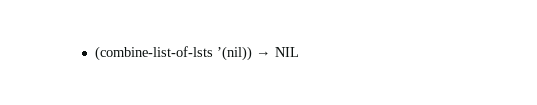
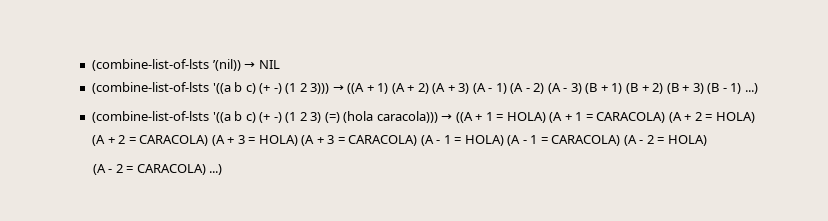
(299, 52) none -> [92,82,758,94] [92,111,755,123] [92,135,707,146] [92,164,223,175] // (combine-list-of-lsts '((a b c) (+ -) (1 2 3))) → ((A + 1) (A + 2) (A + 3) (A - 1) (A - 2) (A - 3) (B + 1) (B + 2) (B + 3) (B - 1) ...) // (combine-list-of-lsts '((a b c) (+ -) (1 2 3) (=) (hola caracola))) → ((A + 1 = HOLA) (A + 1 = CARACOLA) (A + 2 = HOLA) (A + 2 = CARACOLA) (A + 3 = HOLA) (A + 3 = CARACOLA) (A - 1 = HOLA) (A - 1 = CARACOLA) (A - 2 = HOLA) // (A - 2 = CARACOLA) ...)

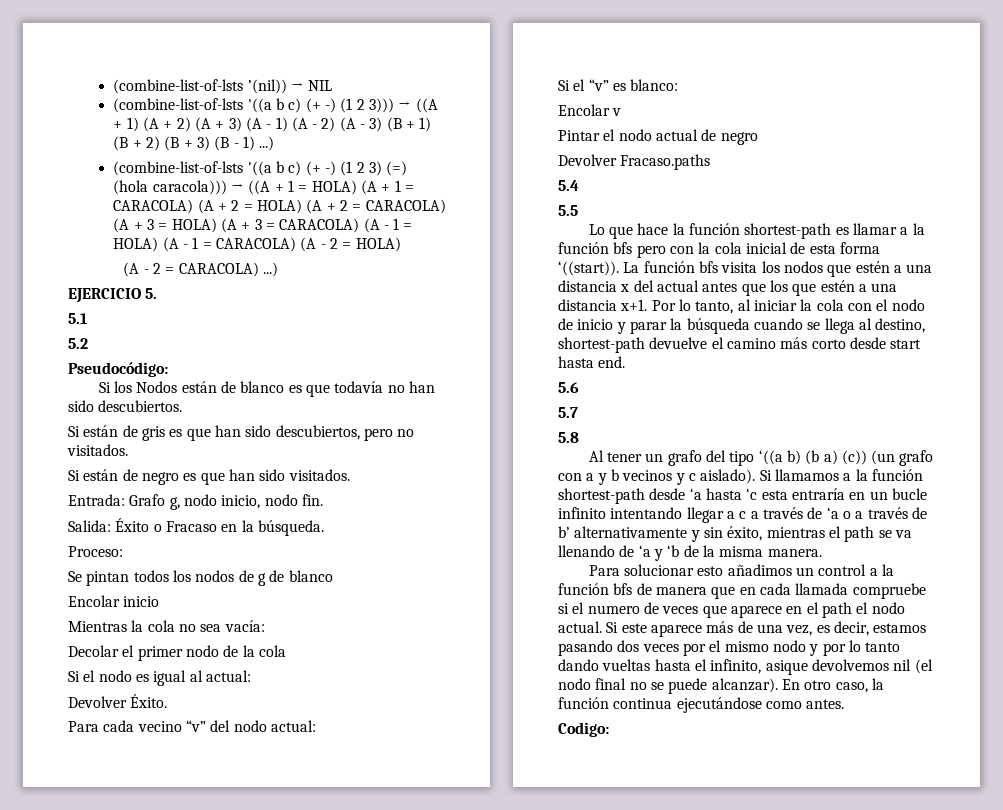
(223, 169) none -> [68,288,158,303] [68,313,87,324] [68,338,88,349] [68,362,168,377] [98,381,435,397] [68,400,183,412] [68,425,415,441] [67,444,128,456] [68,469,350,485] [68,494,323,510] [68,518,324,536] [68,546,123,557] [68,570,333,586] [68,595,160,607] [68,620,265,632] [68,645,286,661] [68,670,251,686] [68,694,168,708] [68,720,316,732] [558,79,679,91] [558,104,622,116] [558,129,758,145] [558,154,711,170] [558,180,579,191] [558,205,578,216] [588,223,925,239] [558,242,880,258] [558,261,933,277] [558,280,898,296] [558,299,925,314] [558,318,926,334] [558,337,922,353] [558,356,626,368] [558,382,579,393] [558,407,578,418] [558,432,579,443] [588,450,934,466] [558,469,923,485] [558,488,927,504] [558,507,927,523] [558,526,912,542] [558,545,822,561] [588,564,894,576] [558,583,926,599] [558,602,905,618] [558,621,927,637] [558,640,901,656] [558,659,933,675] [558,678,884,694] [558,697,845,713] [558,722,609,737] // EJERCICIO 5. // 5.1 // 5.2 // Pseudocódigo: // Si los Nodos están de blanco es que todavía no han sido descubiertos. // Si están de gris es que han sido descubiertos, pero no visitados. // Si están de negro es que han sido visitados. // Entrada: Grafo g, nodo inicio, nodo fin. // Salida: Éxito o Fracaso en la búsqueda. // Proceso: // Se pintan todos los nodos de g de blanco // Encolar inicio // Mientras la cola no sea vacía: // Decolar el primer nodo de la cola // Si el nodo es igual al actual: // Devolver Éxito. // Para cada vecino “v” del nodo actual: // Si el “v” es blanco: // Encolar v // Pintar el nodo actual de negro // Devolver Fracaso.paths // 5.4 // 5.5 // Lo que hace la función shortest-path es llamar a la función bfs pero con la cola inicial de esta forma ‘((start)). La función bfs visita los nodos que estén a una distancia x del actual antes que los que estén a una distancia x+1. Por lo tanto, al iniciar la cola con el nodo de inicio y parar la búsqueda cuando se llega al destino, shortest-path devuelve el camino más corto desde start hasta end. // 5.6 // 5.7 // 5.8 // Al tener un grafo del tipo ‘((a b) (b a) (c)) (un grafo con a y b vecinos y c aislado). Si llamamos a la función shortest-path desde ‘a hasta ‘c esta entraría en un bucle infinito intentando llegar a c a través de ‘a o a través de b’ alternativamente y sin éxito, mientras el path se va llenando de ‘a y ‘b de la misma manera. // Para solucionar esto añadimos un control a la función bfs de manera que en cada llamada compruebe si el numero de veces que aparece en el path el nodo actual. Si este aparece más de una vez, es decir, estamos pasando dos veces por el mismo nodo y por lo tanto dando vueltas hasta el infinito, asique devolvemos nil (el nodo final no se puede alcanzar). En otro caso, la función continua ejecutándose como antes. // Codigo:

